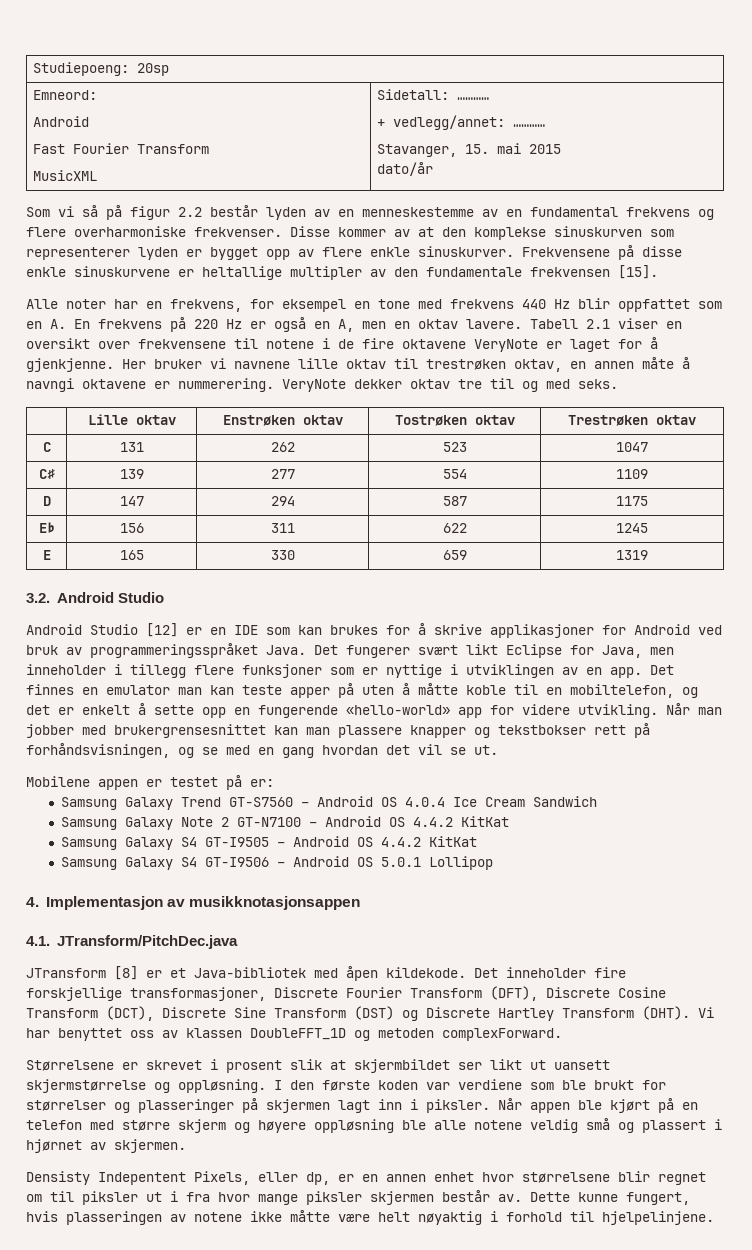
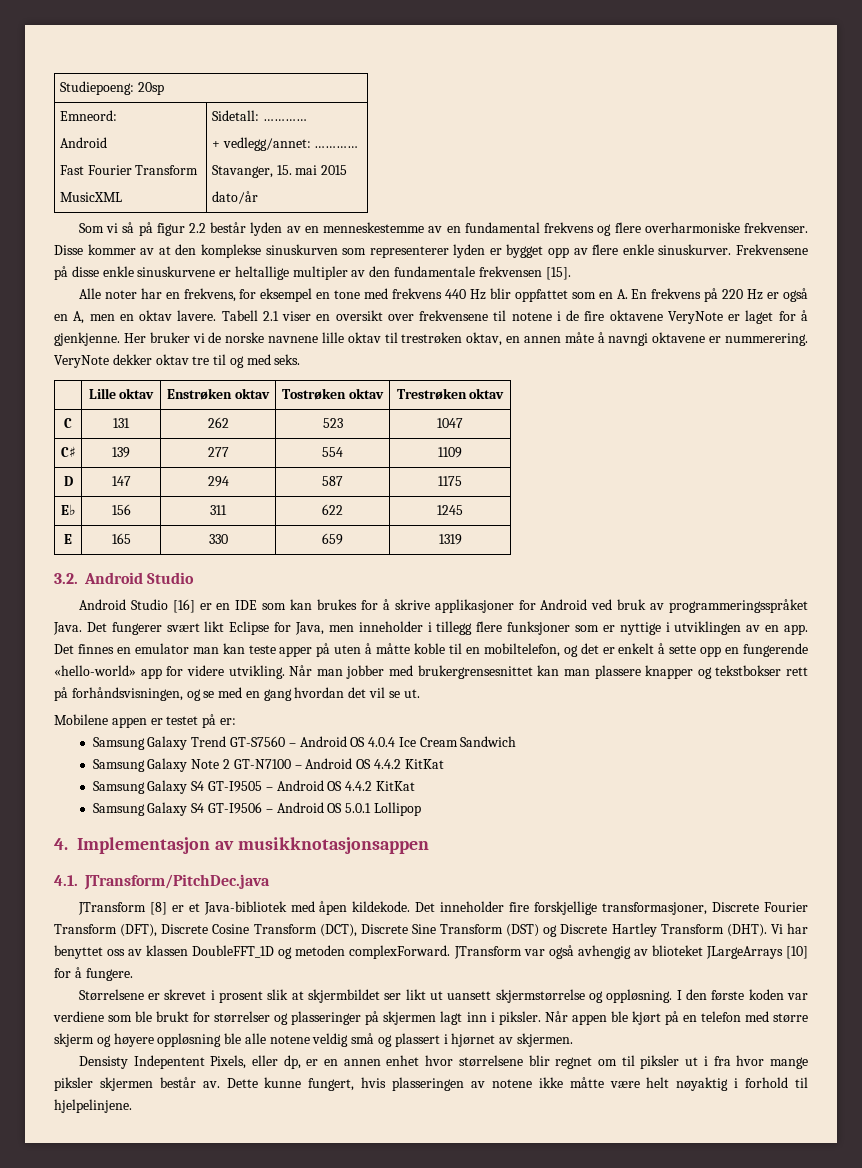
(226, 363) none -> [208,332,265,343] de norske
[146,623,178,637] [12] -> [172,599,195,613] [16]
(562, 1034) none -> [453,945,809,959] [54,967,133,981] JTransform var også avhengig av blioteket JLargeArrays [10] for å fungere.

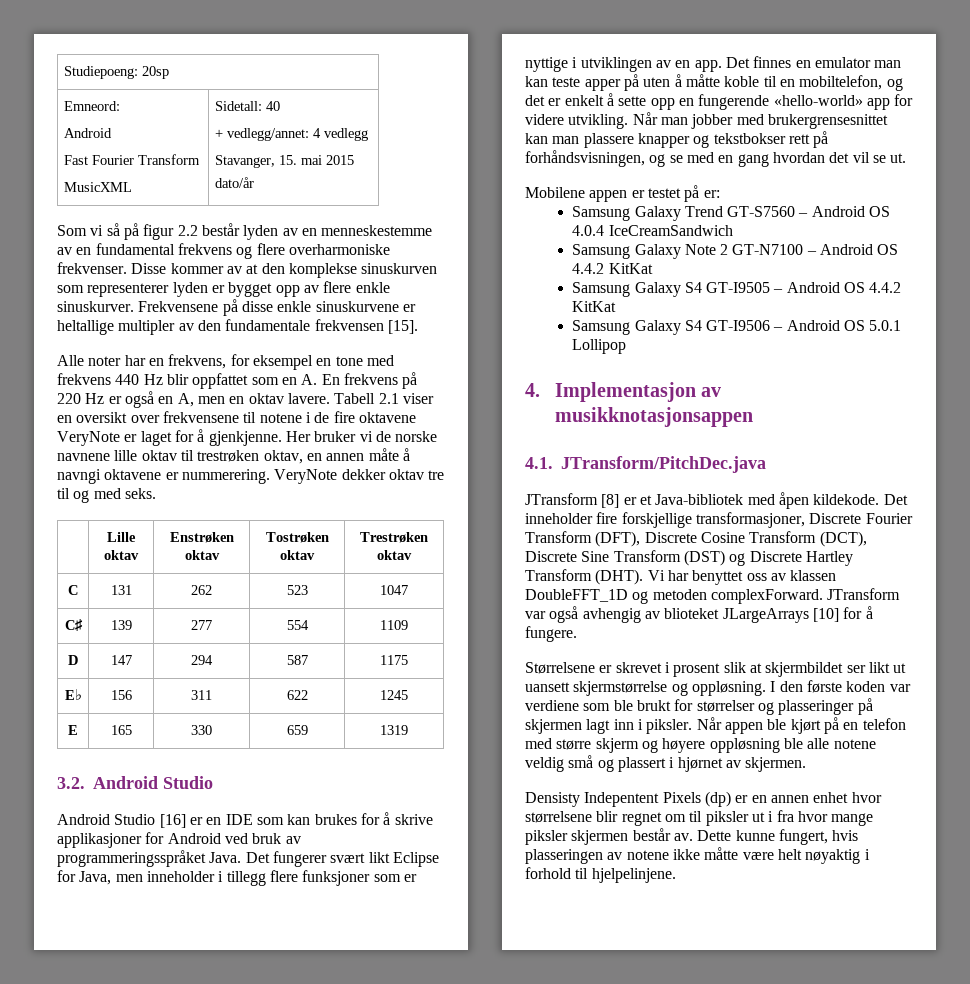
[262,119,307,121] ………… -> [265,101,280,111] 40
[314,146,359,148] ………… -> [312,128,368,141] 4 vedlegg
[398,736,517,747] Ice Cream Sandwich -> [608,225,733,236] IceCreamSandwich
[210,1055,301,1069] Pixels, eller dp, -> [662,791,731,807] Pixels (dp)

